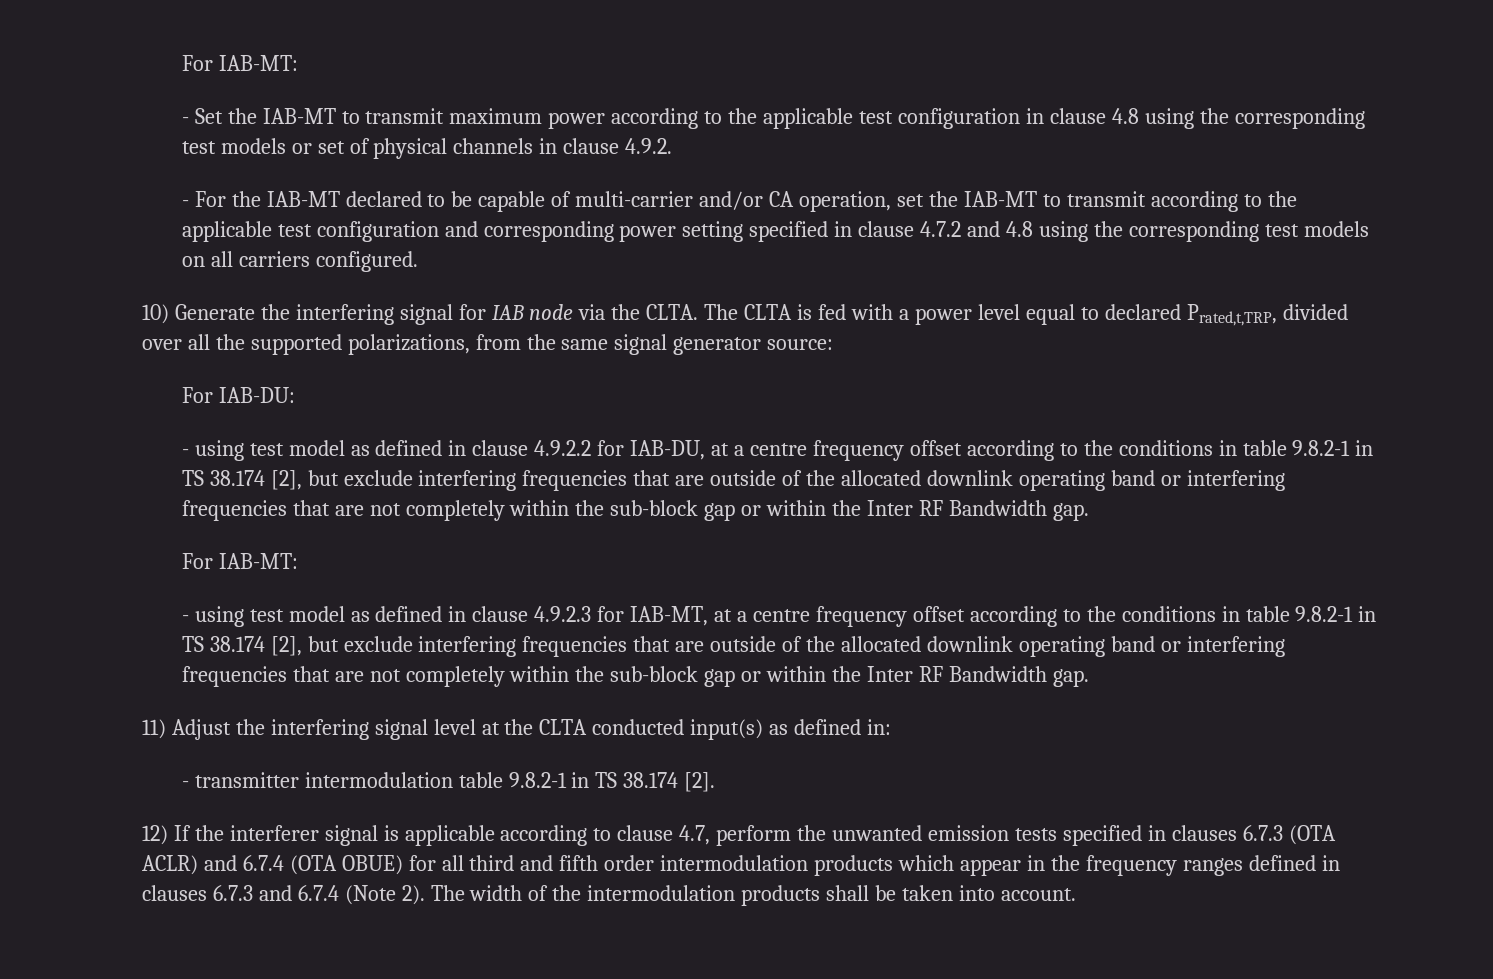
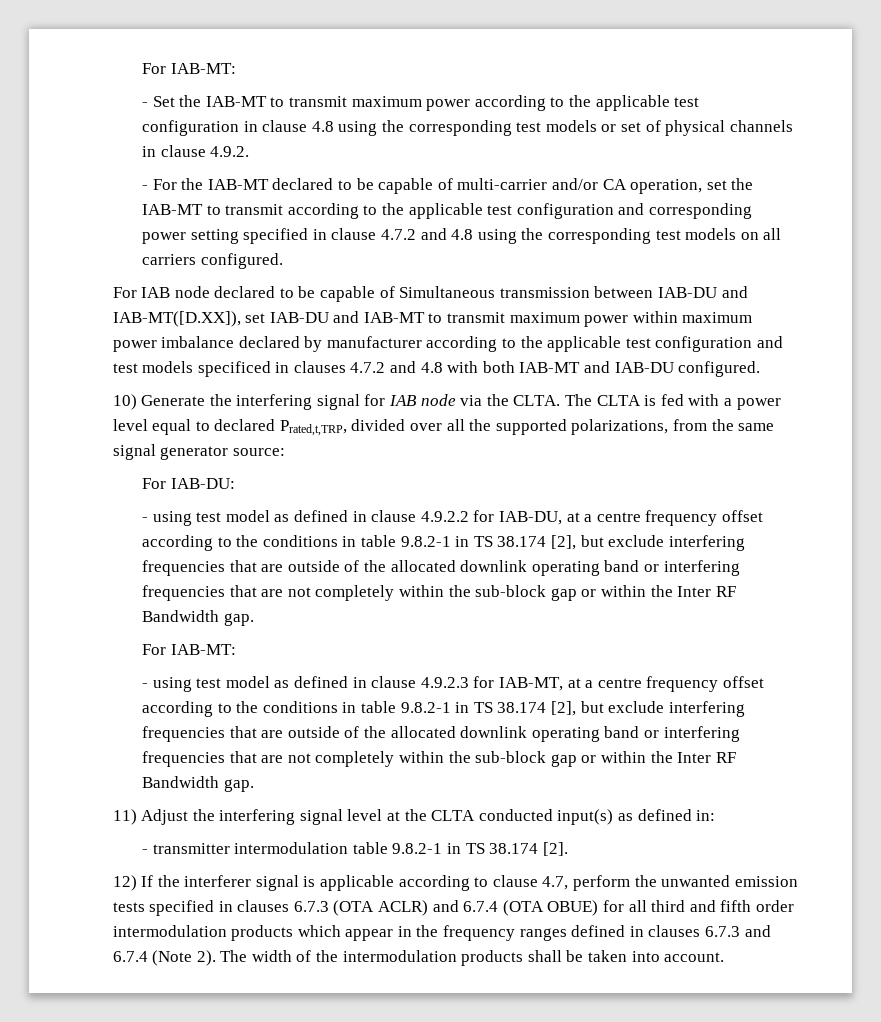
(418, 261) none -> [112,286,748,302] [112,311,753,327] [112,336,784,352] [112,361,761,377] // For IAB node declared to be capable of Simultaneous transmission between IAB-DU and IAB-MT([D.XX]), set IAB-DU and IAB-MT to transmit maximum power within maximum power imbalance declared by manufacturer according to the applicable test configuration and test models specificed in clauses 4.7.2 and 4.8 with both IAB-MT and IAB-DU configured.

